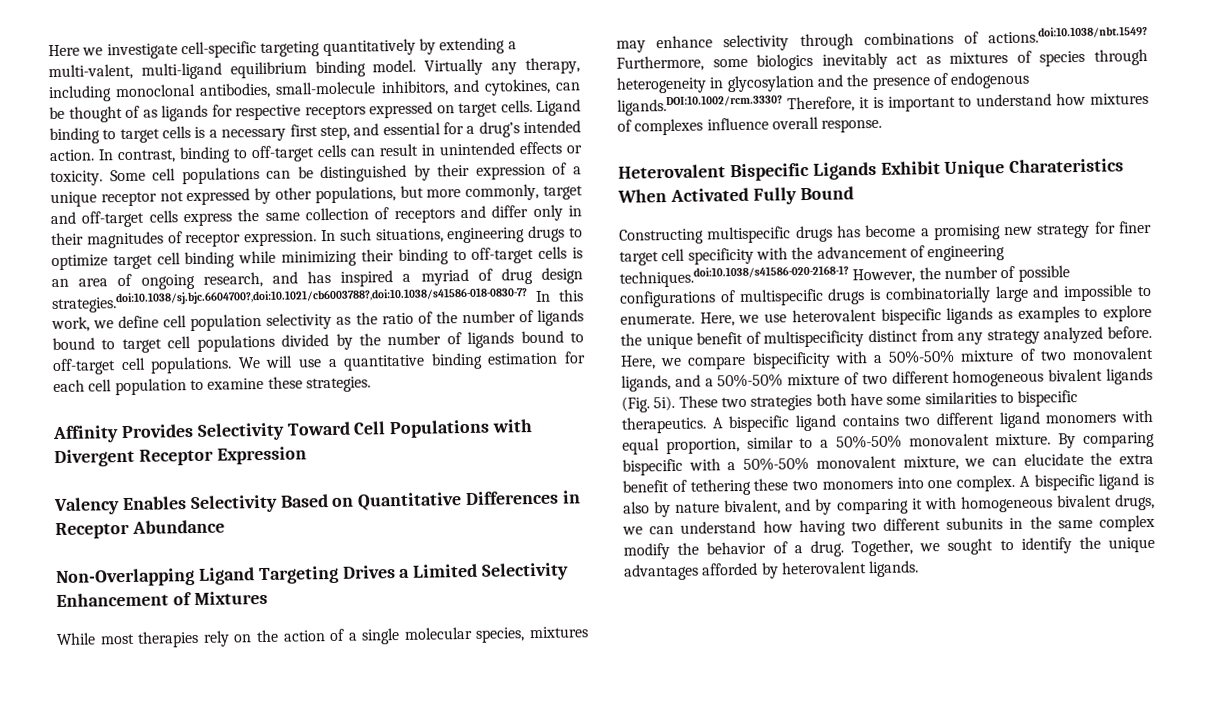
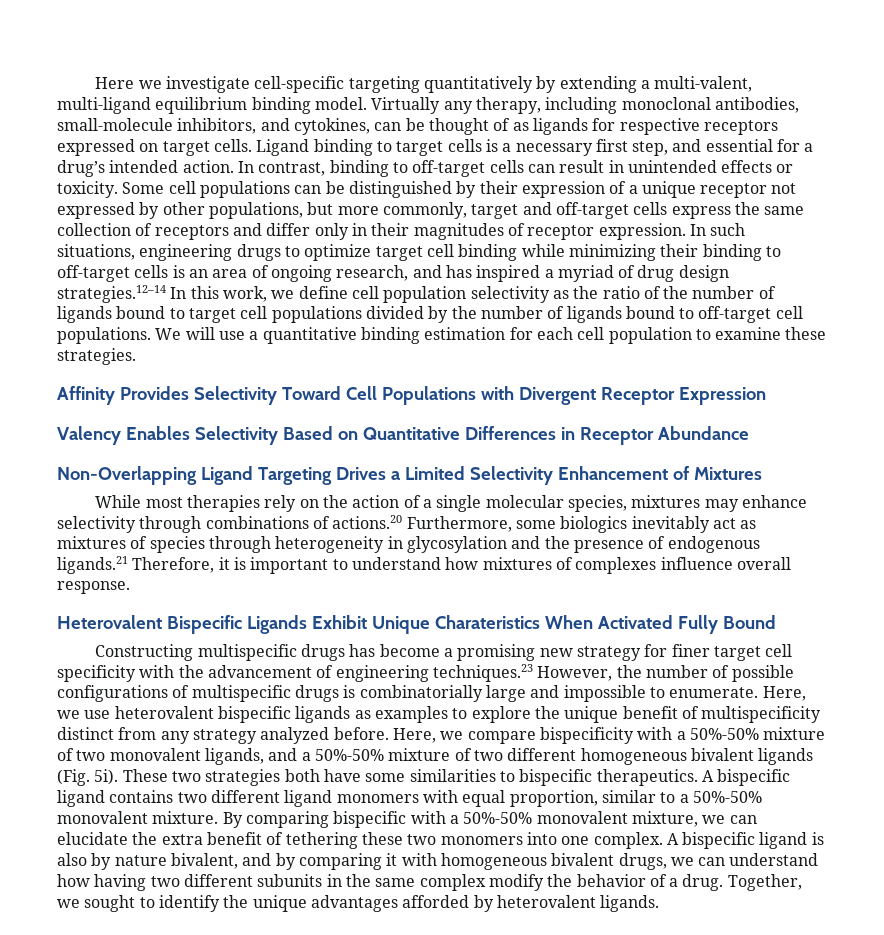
[51,287,528,314] strategies.doi:10.1038/sj.bjc.6604700?,doi:10.1021/cb6003788?,doi:10.1038/s41586-018-0830-7? -> [57,285,166,303] strategies.12–14
[988,25,1148,44] actions.doi:10.1038/nbt.1549? -> [332,515,403,529] actions.20
[617,94,783,116] ligands.DOI:10.1002/rcm.3330? -> [57,556,128,574] ligands.21
[619,265,849,288] techniques.doi:10.1038/s41586-020-2168-1? -> [432,664,533,682] techniques.23

